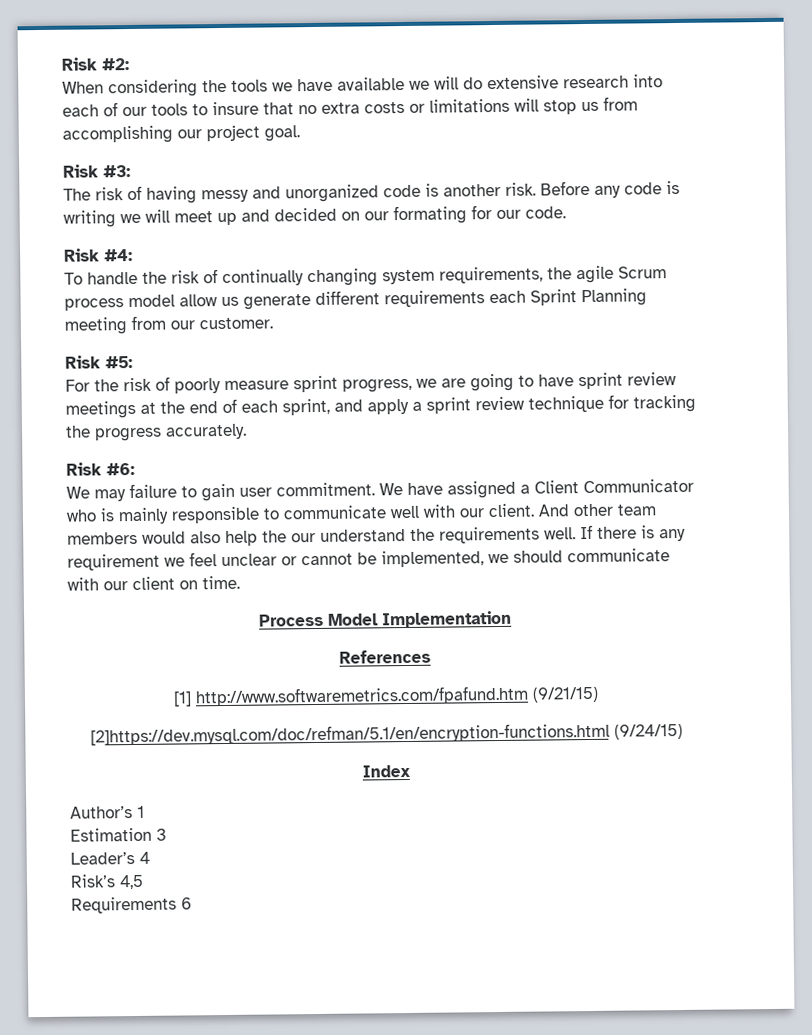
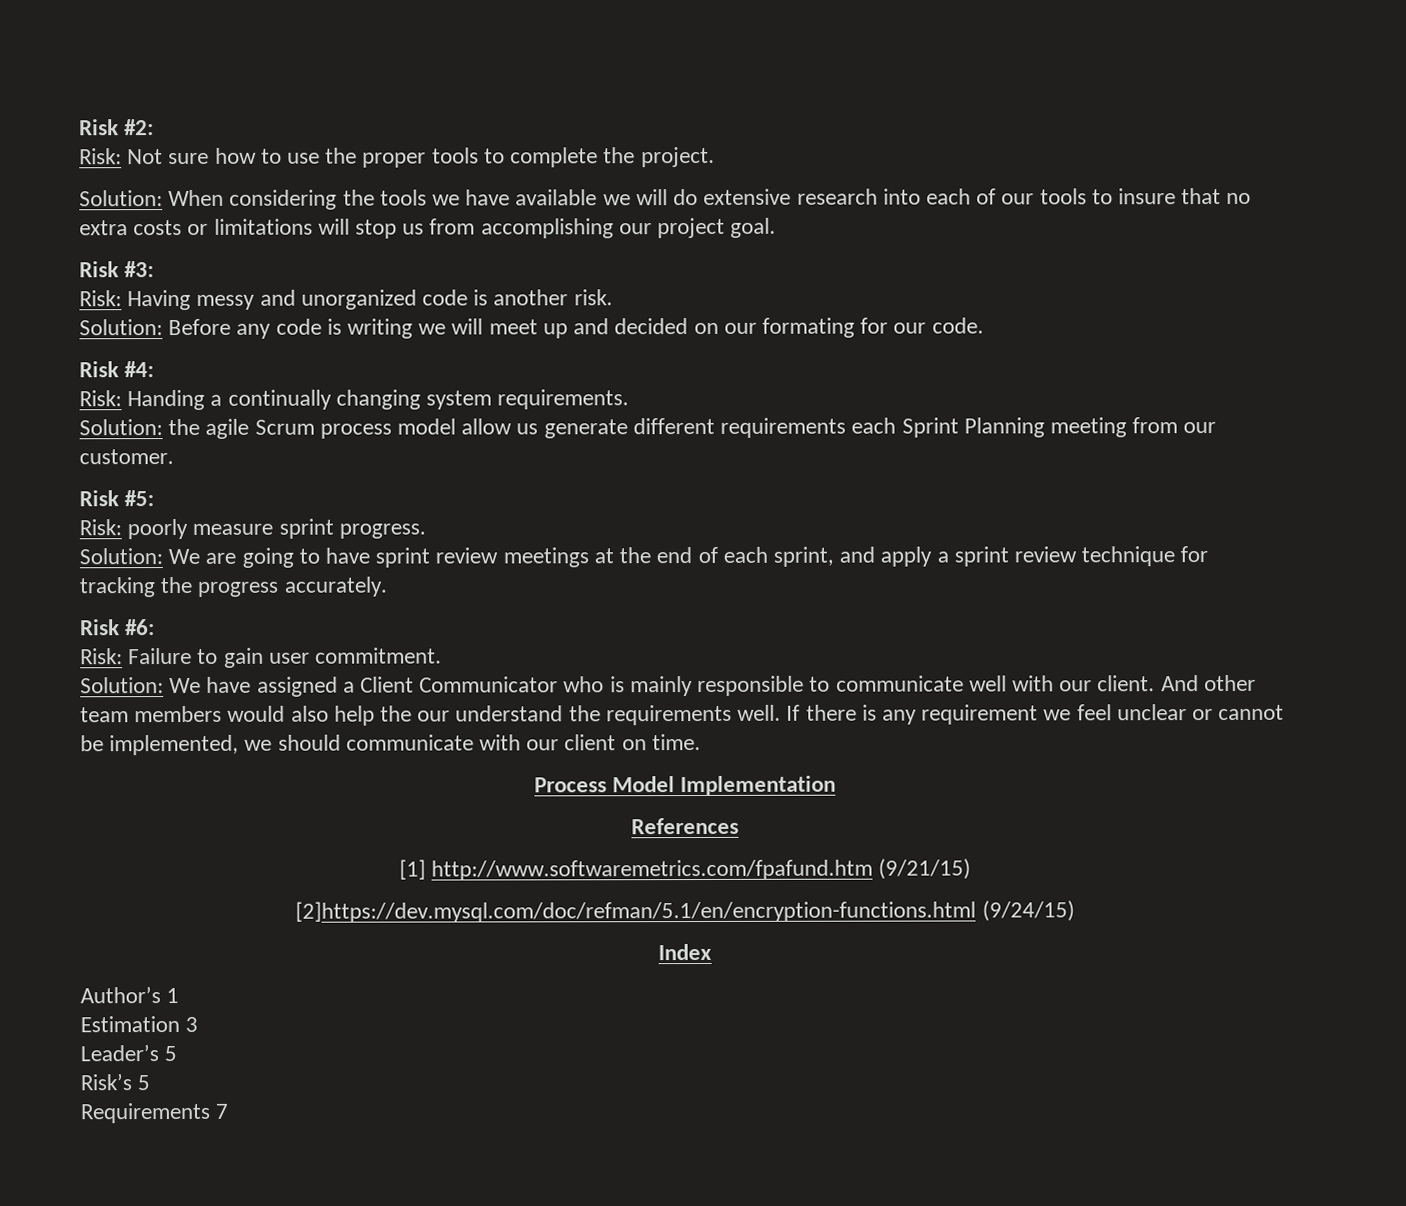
(130, 64) none -> [79,146,715,168] [79,190,163,207] Risk: Not sure how to use the proper tools to complete the project. // Solution:
[63,185,197,204] The risk of having -> [79,289,192,311] Risk: Having
(536, 189) none -> [79,319,163,336] // Solution:
[64,269,218,285] To handle the risk of -> [79,389,223,411] Risk: Handing a
[439,266,543,284] requirements, -> [497,389,630,410] [79,419,163,436] requirements. // Solution:
[65,375,437,394] For the risk of poorly measure sprint progress, we -> [79,518,426,540] [79,548,201,565] Risk: poorly measure sprint progress. // Solution: We
[66,483,177,502] We may failure -> [80,647,193,665] Risk: Failure
(375, 489) none -> [80,677,164,694] // Solution:
[139,851,150,864] 4 -> [164,1046,178,1062] 5
[119,874,144,890] 4,5 -> [137,1075,151,1091] 5
[181,897,192,910] 6 -> [215,1103,229,1119] 7

